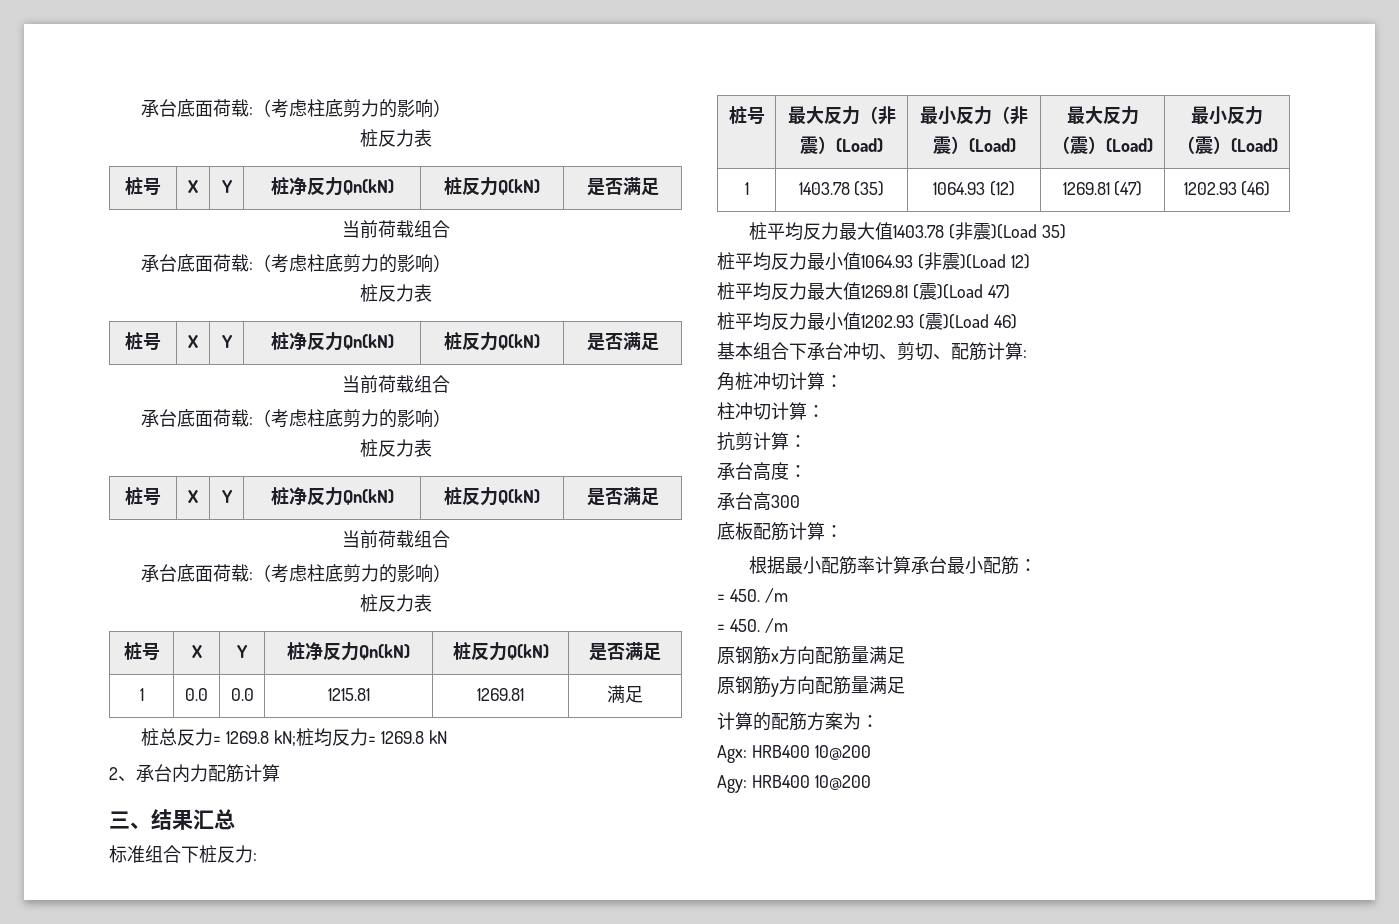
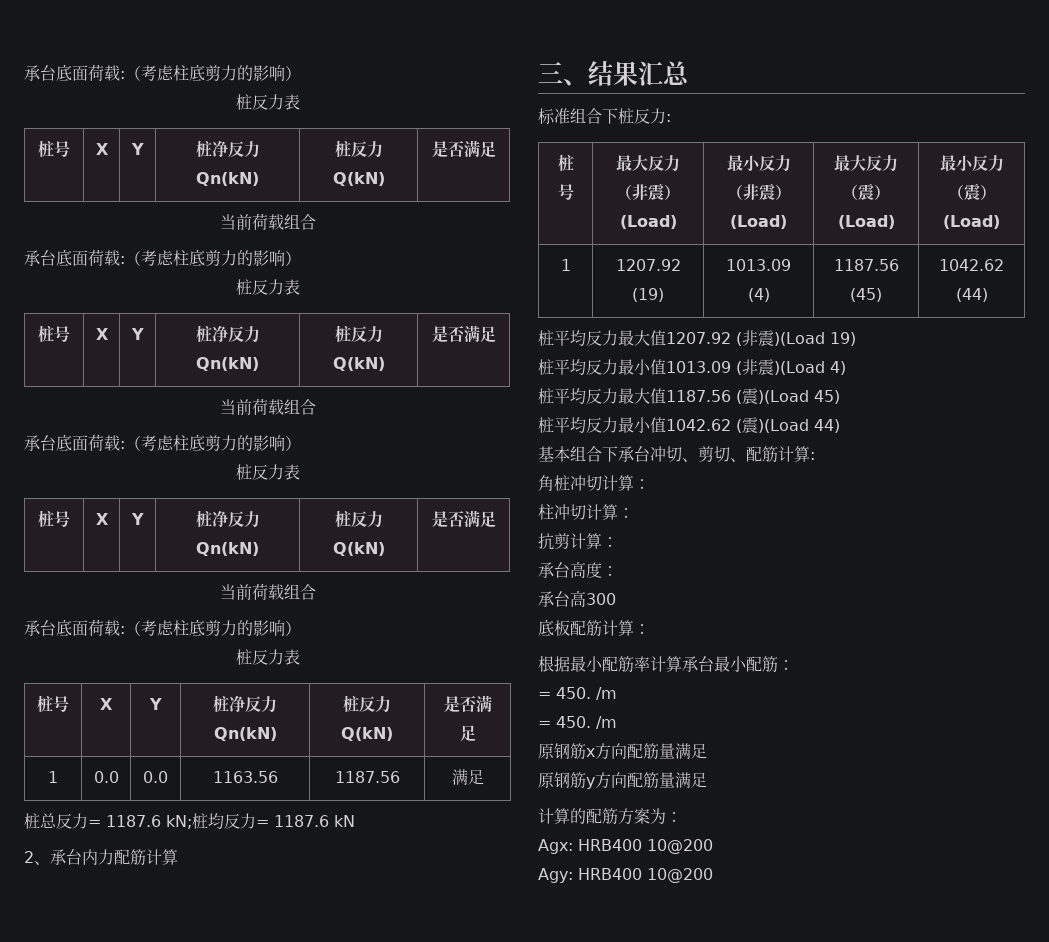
[327,688,370,701] [477,688,524,701] 1215.81 | 1269.81 -> [212,771,278,783] [334,771,400,783] 1163.56 | 1187.56
[226,731,270,744] 1269.8 -> [106,815,161,827] 1187.6
[380,731,424,744] 1269.8 -> [274,815,329,827] 1187.6
[798,181,885,196] [933,181,1015,196] [1062,181,1143,196] [1183,181,1271,196] [749,222,1067,241] [717,252,1030,271] [717,282,1010,301] [717,312,1017,331] 1403.78 (35) | 1064.93 (12) | 1269.81 (47) | 1202.93 (46) // 桩平均反力最大值1403.78 (非震)(Load 35) // 桩平均反力最小值1064.93 (非震)(Load 12) // 桩平均反力最大值1269.81 (震)(Load 47) // 桩平均反力最小值1202.93 (震)(Load 46) -> [615,259,681,271] [632,288,664,302] [726,259,791,271] [747,288,770,302] [833,259,899,271] [850,288,882,302] [939,259,1004,271] [955,288,988,302] [538,330,856,347] [538,359,846,376] [538,388,840,405] [538,417,840,434] 1207.92 (19) | 1013.09 (4) | 1187.56 (45) | 1042.62 (44) // 桩平均反力最大值1207.92 (非震)(Load 19) // 桩平均反力最小值1013.09 (非震)(Load 4) // 桩平均反力最大值1187.56 (震)(Load 45) // 桩平均反力最小值1042.62 (震)(Load 44)

